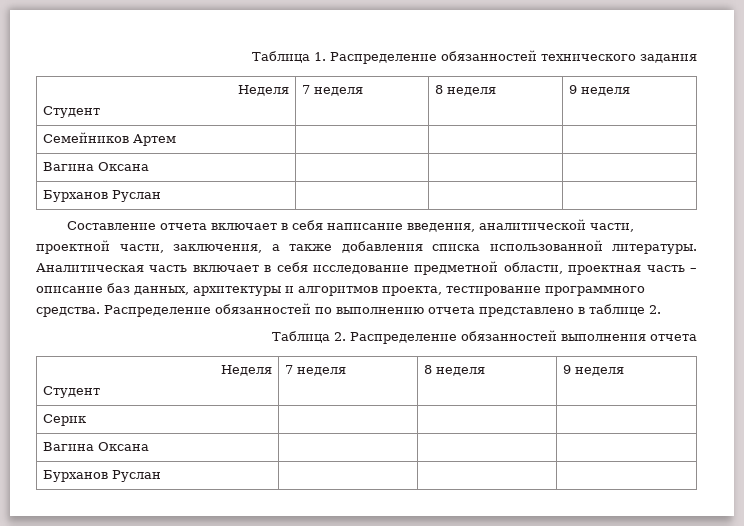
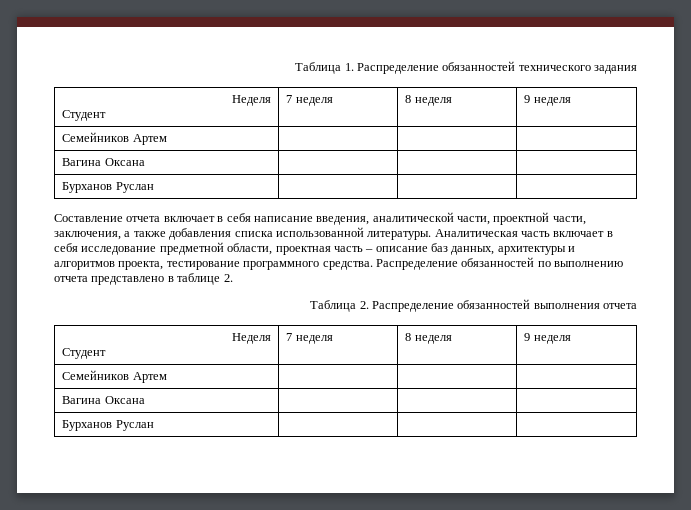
[43,414,87,426] Серик -> [62,370,167,383] Семейников Артем

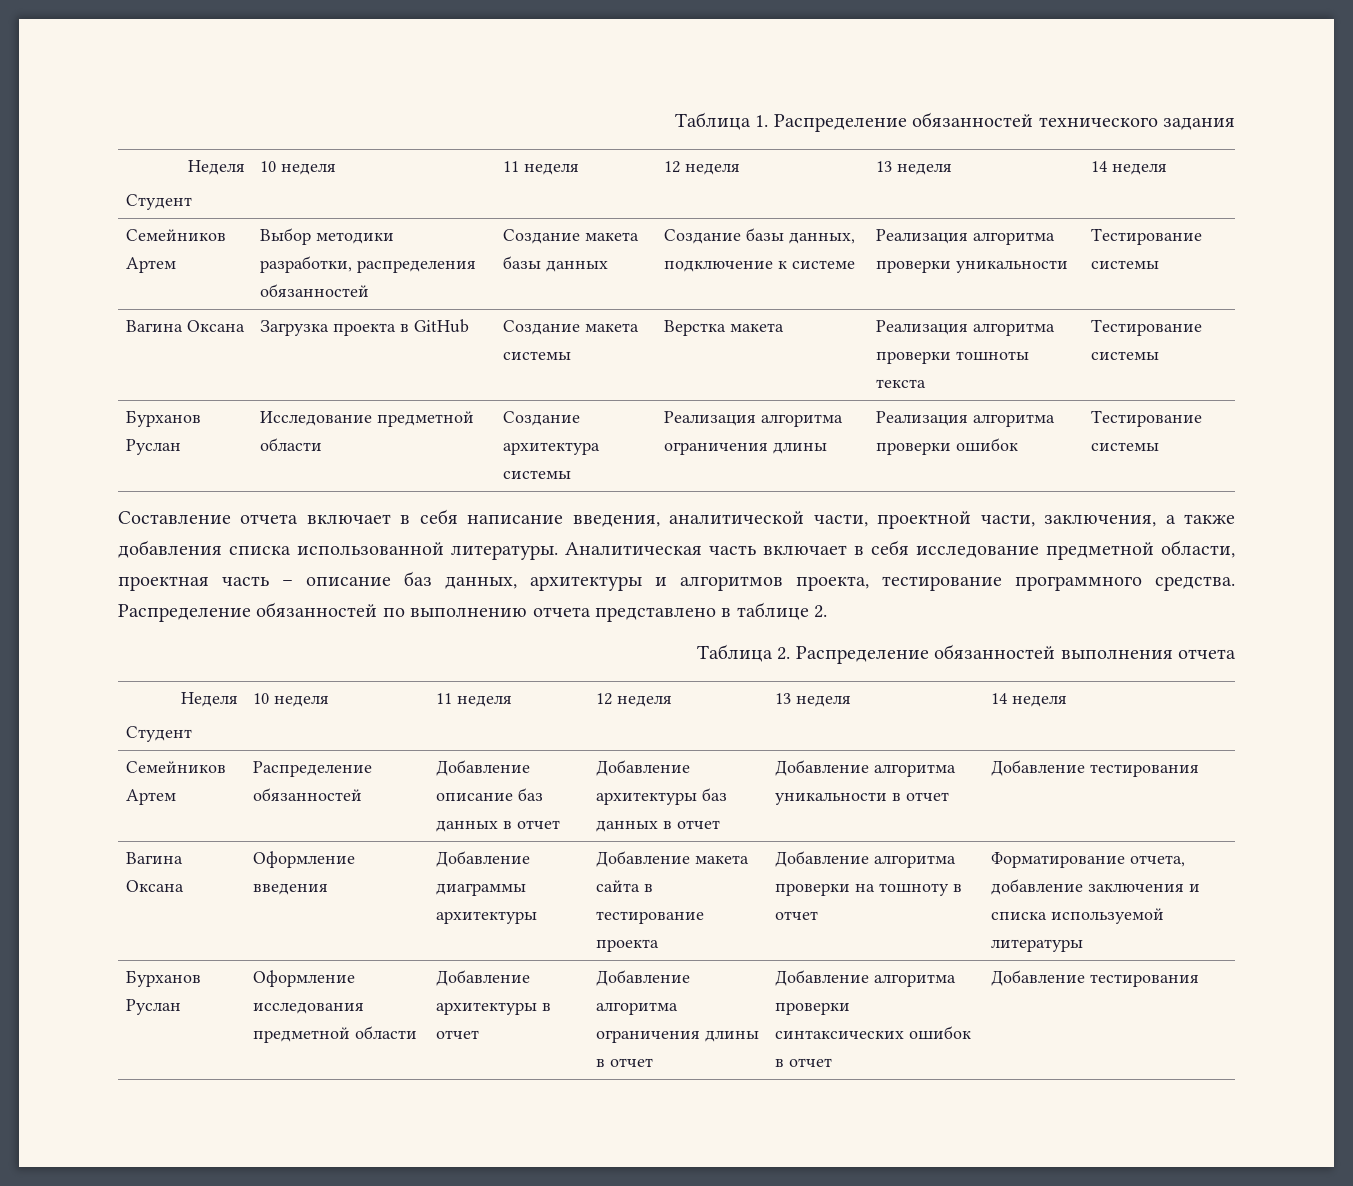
[286,95,333,106] [405,95,452,106] [524,95,571,106] [62,132,167,145] [62,158,145,166] [62,182,154,193] 7 неделя | 8 неделя | 9 неделя // Семейников Артем | | | // Вагина Оксана | | | // Бурханов Руслан | | | -> [260,161,337,175] [503,161,580,175] [664,161,741,175] [876,161,953,175] [1091,161,1168,175] [126,229,227,241] [126,257,177,273] [260,228,395,245] [260,256,477,273] [260,284,370,297] [503,229,640,244] [503,256,609,272] [664,228,856,244] [664,260,856,272] [876,229,1056,245] [876,260,1069,273] [1091,228,1203,245] [1091,260,1160,269] [126,320,246,332] [260,319,470,336] [503,320,640,335] [503,351,572,360] [664,320,785,336] [876,320,1056,336] [876,351,1030,364] [876,379,927,388] [1091,319,1203,336] [1091,351,1160,360] [126,410,202,427] [126,439,182,455] [260,411,475,427] [260,438,323,451] [503,411,581,426] [503,442,601,455] [503,470,572,479] [664,411,844,427] [664,442,828,455] [876,411,1056,427] [876,438,1019,455] [1091,410,1203,427] [1091,442,1160,451] 10 неделя | 11 неделя | 12 неделя | 13 неделя | 14 неделя // Семейников Артем | Выбор методики разработки, распределения обязанностей | Создание макета базы данных | Создание базы данных, подключение к системе | Реализация алгоритма проверки уникальности | Тестирование системы // Вагина Оксана | Загрузка проекта в GitHub | Создание макета системы | Верстка макета | Реализация алгоритма проверки тошноты текста | Тестирование системы // Бурханов Руслан | Исследование предметной области | Создание архитектура системы | Реализация алгоритма ограничения длины | Реализация алгоритма проверки ошибок | Тестирование системы
[286,333,333,344] [405,333,452,344] [524,333,571,344] [62,370,167,383] [62,396,145,404] [62,420,154,431] 7 неделя | 8 неделя | 9 неделя // Семейников Артем | | | // Вагина Оксана | | | // Бурханов Руслан | | | -> [253,693,330,707] [436,693,513,707] [596,693,673,707] [775,693,852,707] [991,693,1068,707] [126,761,227,773] [126,789,177,805] [253,761,373,777] [253,788,363,801] [436,760,531,776] [436,788,544,801] [436,820,561,832] [596,760,691,776] [596,788,728,805] [596,820,721,832] [775,760,957,777] [775,792,950,805] [991,760,1200,777] [126,852,184,864] [126,880,185,892] [253,851,356,868] [253,883,329,895] [436,851,531,867] [436,883,527,896] [436,911,538,924] [596,851,750,867] [596,880,654,892] [596,911,705,924] [596,939,660,952] [775,851,957,868] [775,883,963,896] [775,911,819,920] [991,852,1186,868] [991,879,1201,895] [991,908,1165,924] [991,939,1084,952] [126,970,202,987] [126,999,182,1015] [253,970,356,987] [253,1002,365,1014] [253,1026,418,1043] [436,970,531,986] [436,1002,552,1015] [436,1030,480,1039] [596,970,691,986] [596,1002,679,1015] [596,1030,760,1043] [596,1058,654,1067] [775,970,957,987] [775,1002,851,1015] [775,1026,972,1040] [775,1058,833,1067] [991,970,1200,987] 10 неделя | 11 неделя | 12 неделя | 13 неделя | 14 неделя // Семейников Артем | Распределение обязанностей | Добавление описание баз данных в отчет | Добавление архитектуры баз данных в отчет | Добавление алгоритма уникальности в отчет | Добавление тестирования // Вагина Оксана | Оформление введения | Добавление диаграммы архитектуры | Добавление макета сайта в тестирование проекта | Добавление алгоритма проверки на тошноту в отчет | Форматирование отчета, добавление заключения и списка используемой литературы // Бурханов Руслан | Оформление исследования предметной области | Добавление архитектуры в отчет | Добавление алгоритма ограничения длины в отчет | Добавление алгоритма проверки синтаксических ошибок в отчет | Добавление тестирования

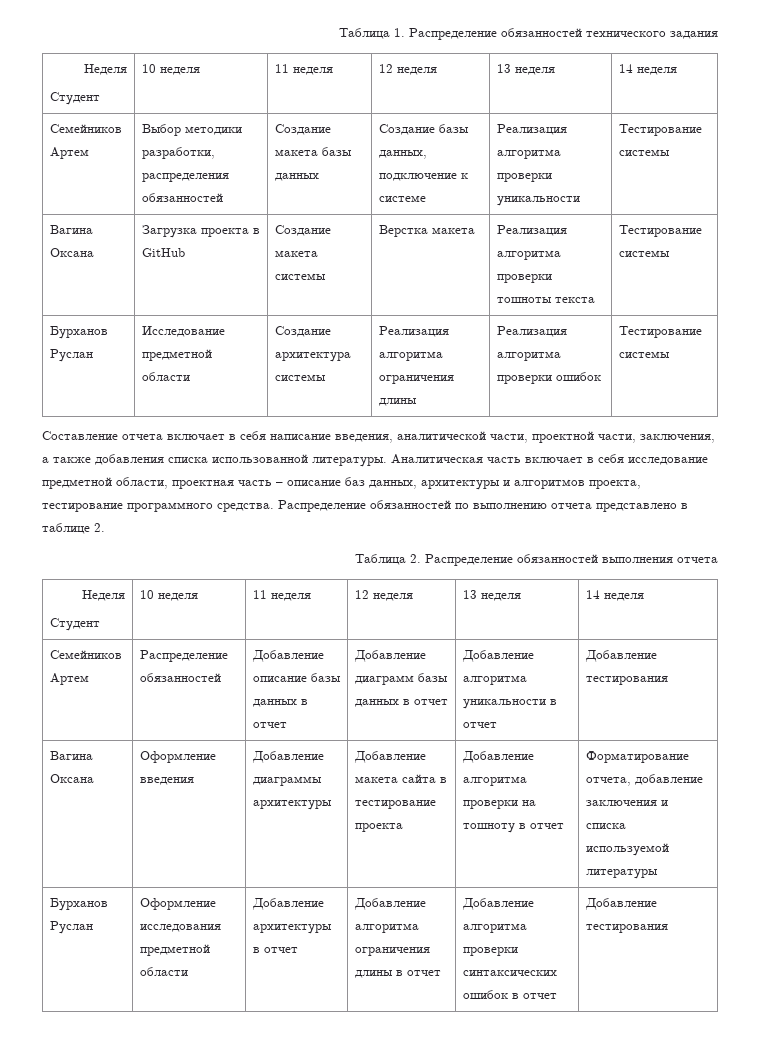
[518,788,544,801] [436,820,561,832] [596,760,691,776] [596,788,728,805] баз данных в отчет | Добавление архитектуры баз -> [310,673,341,682] [252,699,308,707] [252,722,287,728] [353,650,426,662] [354,673,448,685] базы данных в отчет | Добавление диаграмм базы

